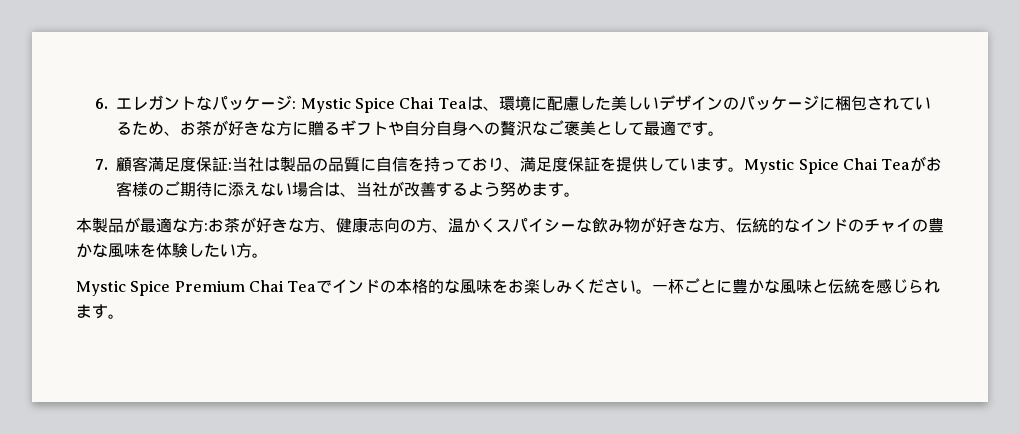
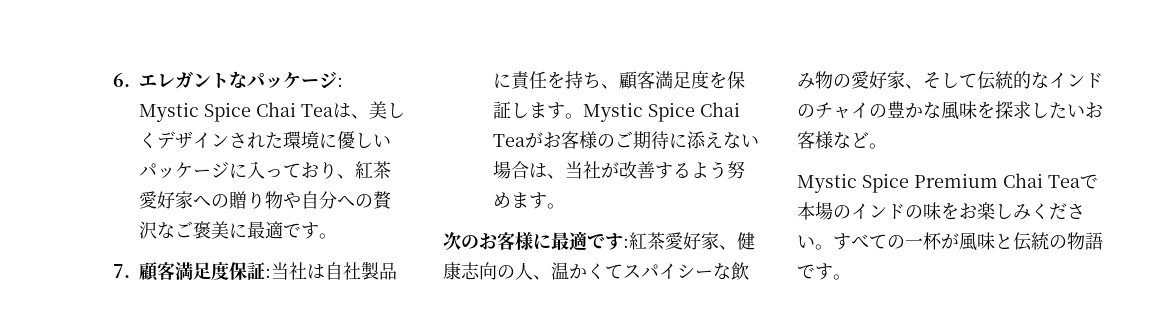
[498,95,931,111] [116,120,469,136] 環境に配慮した美しいデザインのパッケージに梱包されているため、お茶が好きな方に贈るギフトや自分自身 -> [369,101,406,119] [139,131,392,149] [139,161,392,179] [139,191,338,209] 美しくデザインされた環境に優しいパッケージに入っており、紅茶愛好家への贈り物や自分
[596,121,645,135] として -> [229,223,248,238] に
[280,156,697,172] 製品の品質に自信を持っており、満足度保証を提供してい -> [325,261,398,280] [493,71,746,90] [493,101,530,119] 自社製品に責任を持ち、顧客満足度を保証し
[76,217,320,233] 本製品が最適な方:お茶が好きな方 -> [443,231,719,251] 次のお客様に最適です:紅茶愛好家
[416,218,432,233] 方 -> [515,262,533,280] 人
(496, 225) none -> [605,264,623,279] て
[640,217,736,233] が好きな方、 -> [833,71,977,89] の愛好家、そして
[156,243,252,258] 体験したい方 -> [995,101,1103,119] [797,131,869,149] 探求したいお客様など
[332,279,477,294] インドの本格的な風 -> [797,202,923,220] 本場のインドの
[652,278,941,294] [76,304,92,318] 一杯ごとに豊かな風味と伝統を感じられま -> [833,232,1103,251] [797,264,815,279] すべての一杯が風味と伝統の物語で

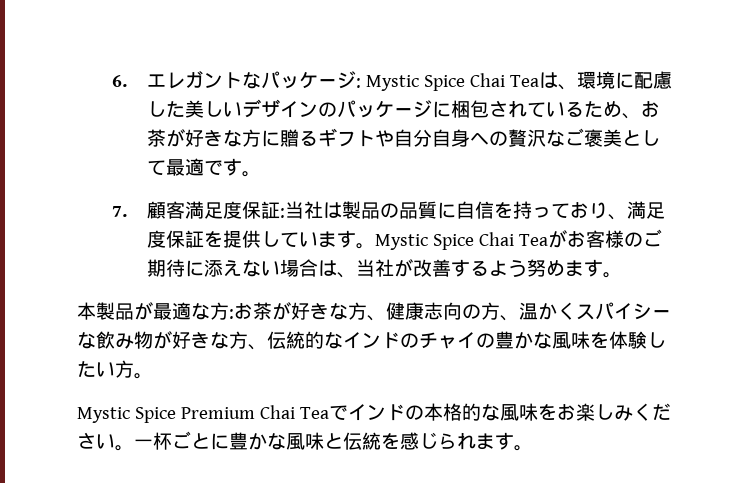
[369,101,406,119] [139,131,392,149] [139,161,392,179] [139,191,338,209] 美しくデザインされた環境に優しいパッケージに入っており、紅茶愛好家への贈り物や自分 -> [576,71,672,89] [147,99,661,119] [147,128,471,147] 環境に配慮した美しいデザインのパッケージに梱包されているため、お茶が好きな方に贈るギフトや自分自身
[229,223,248,238] に -> [622,130,661,146] [147,160,167,175] として
[325,261,398,280] [493,71,746,90] [493,101,530,119] 自社製品に責任を持ち、顧客満足度を保証し -> [342,201,666,220] [147,230,319,248] 製品の品質に自信を持っており、満足度保証を提供してい
[443,231,719,251] 次のお客様に最適です:紅茶愛好家 -> [77,302,367,320] 本製品が最適な方:お茶が好きな方
[515,262,533,280] 人 -> [481,302,500,320] 方
[605,264,623,279] て -> (576, 311) none
[833,71,977,89] の愛好家、そして -> [153,331,267,350] が好きな方、
[995,101,1103,119] [797,131,869,149] 探求したいお客様など -> [609,331,666,349] [77,360,134,378] 体験したい方
[797,202,923,220] 本場のインドの -> [347,403,519,421] インドの本格的な風
[833,232,1103,251] [797,264,815,279] すべての一杯が風味と伝統の物語で -> [134,431,495,450] 一杯ごとに豊かな風味と伝統を感じられま

